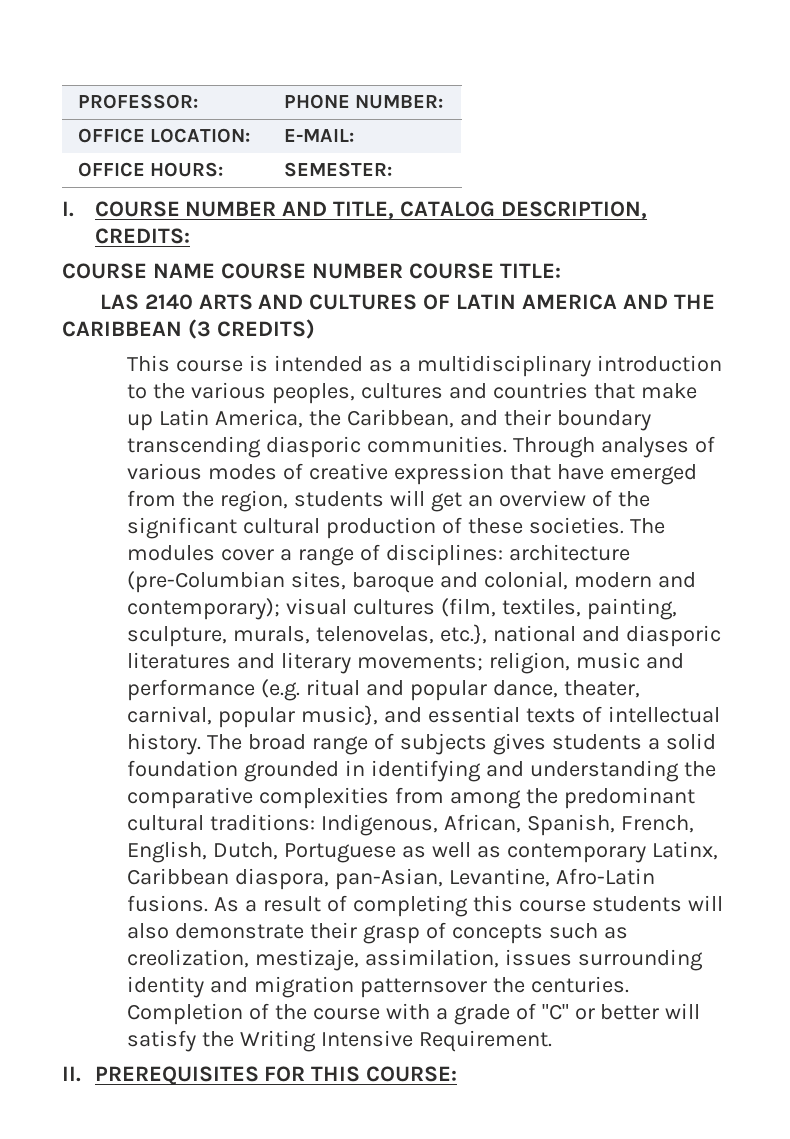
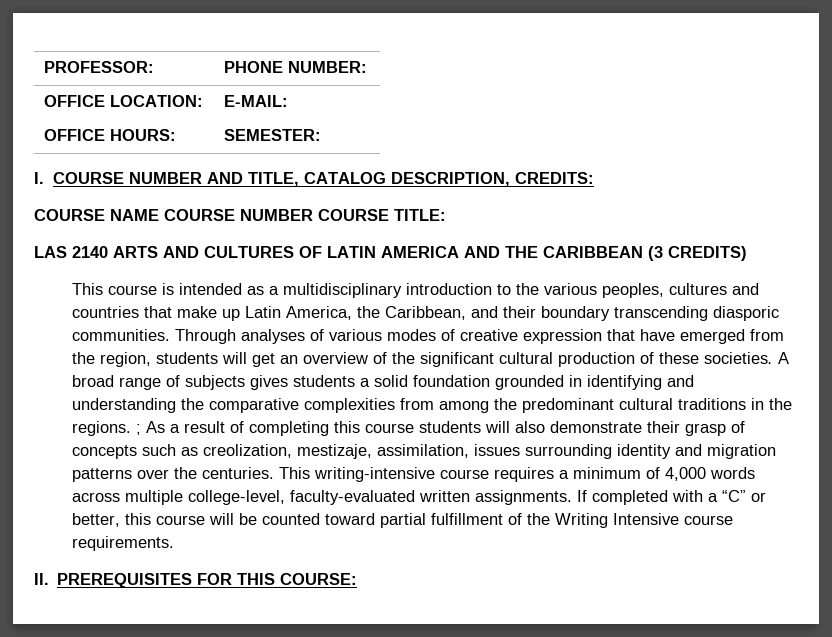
[629,518,665,534] [127,544,630,566] [127,571,696,593] [127,598,677,620] [127,624,721,647] [127,652,684,674] [127,679,640,701] [127,705,720,728] [127,733,243,755] The modules cover a range of disciplines: architecture (pre-Columbian sites, baroque and colonial, modern and contemporary); visual cultures (film, textiles, painting, sculpture, murals, telenovelas, etc.}, national and diasporic literatures and literary movements; religion, music and performance (e.g. ritual and popular dance, theater, carnival, popular music}, and essential texts of intellectual history. The -> [778,352,790,364] A
[210,814,694,836] [127,841,718,863] [127,868,655,890] [127,895,209,912] traditions: Indigenous, African, Spanish, French, English, Dutch, Portuguese as well as contemporary Latinx, Caribbean diaspora, pan-Asian, Levantine, Afro-Latin fusions. -> [678,398,793,410] [72,421,142,436] traditions in the regions. ;
[359,976,629,998] [127,1003,701,1025] [127,1030,197,1052] patternsover the centuries. Completion of the course with a grade of "C" or better will satisfy -> [72,467,756,482] [72,490,767,505] [72,513,523,528] patterns over the centuries. This writing-intensive course requires a minimum of 4,000 words across multiple college-level, faculty-evaluated written assignments. If completed with a “C” or better, this course will be counted toward partial fulfillment of
[418,1030,552,1052] Requirement. -> [684,515,734,525] [72,536,175,551] course requirements.

